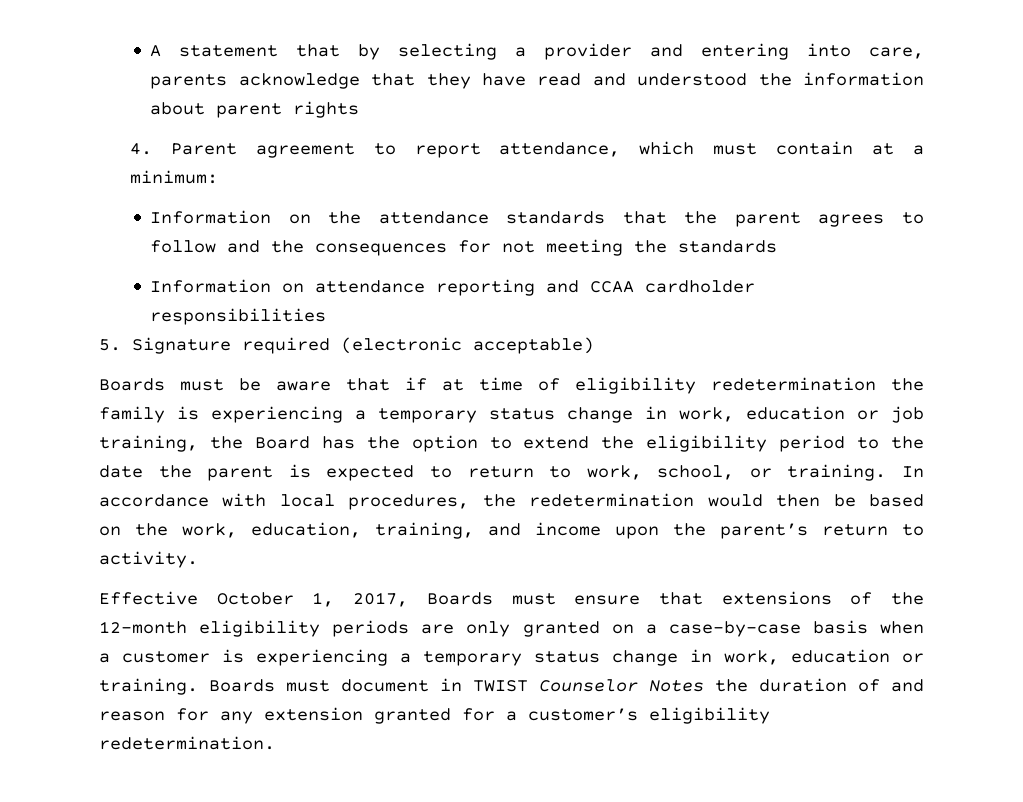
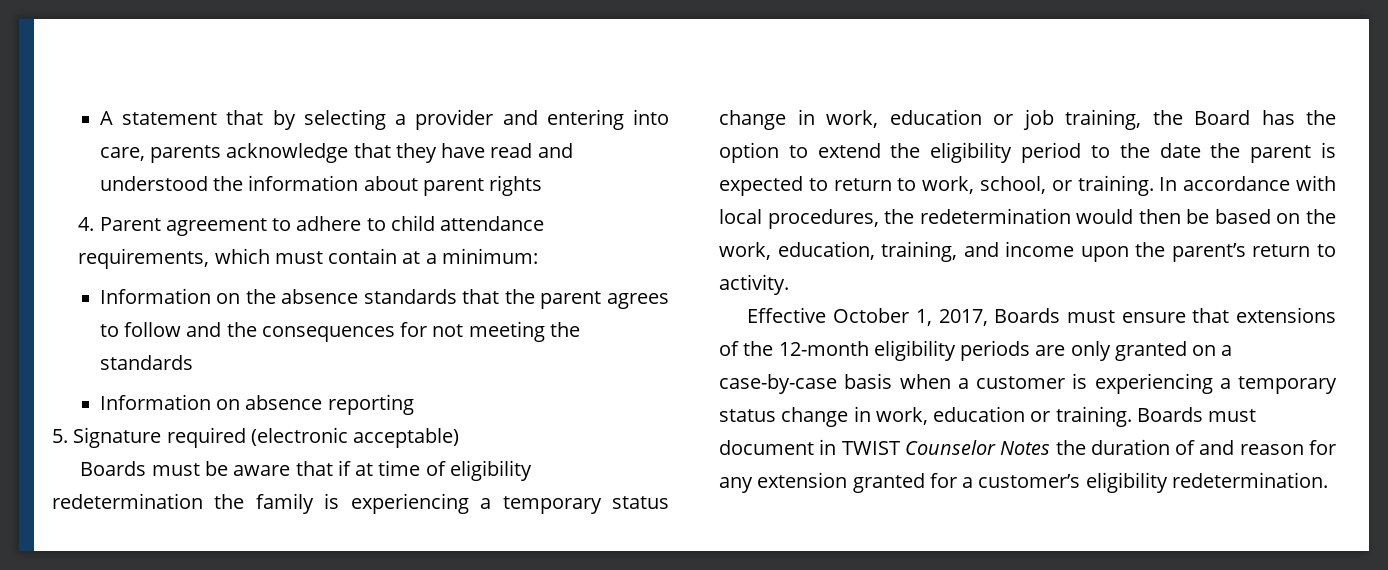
[414,142,621,158] report attendance, -> [296,215,545,231] [78,248,210,269] adhere to child attendance requirements,
[378,211,489,224] attendance -> [281,289,359,304] absence
[315,280,426,293] attendance -> [245,395,323,410] absence
[546,280,756,293] [150,308,327,325] and CCAA cardholder responsibilities -> (414, 404) none

